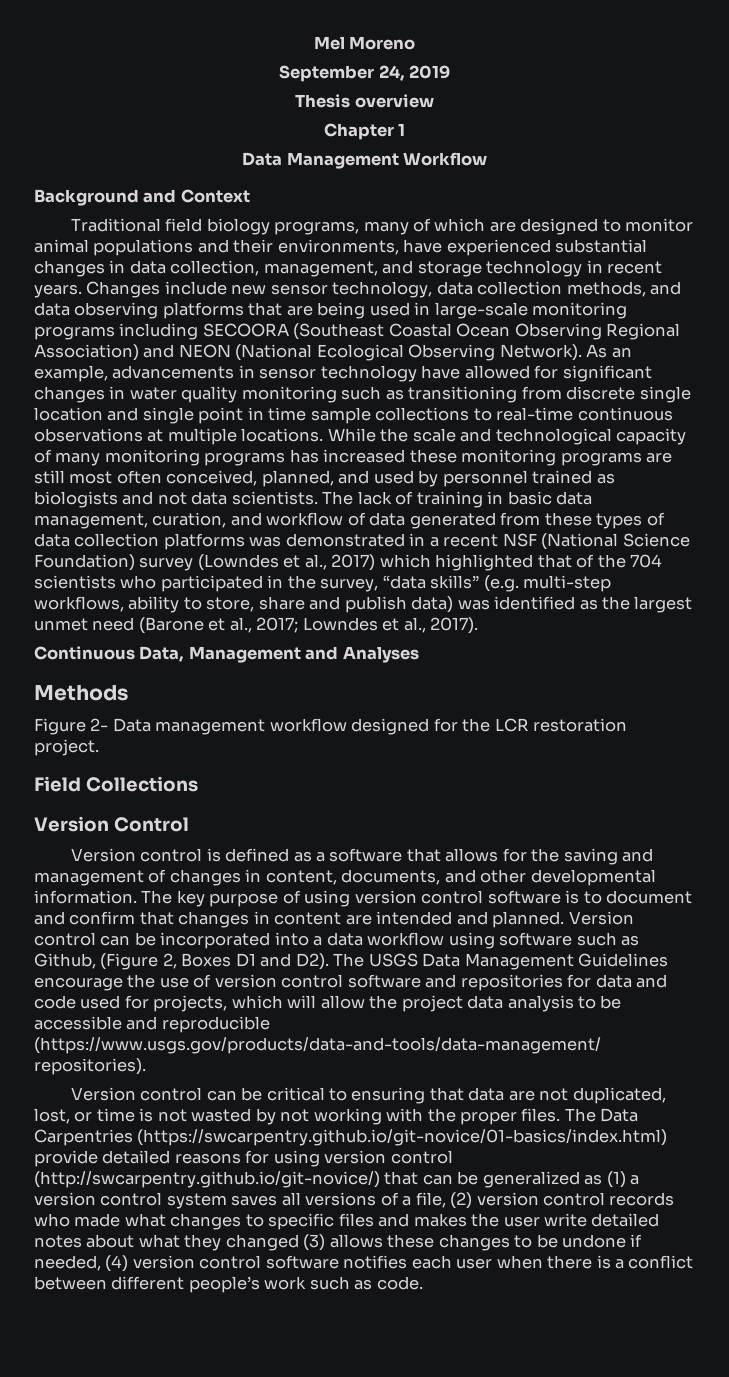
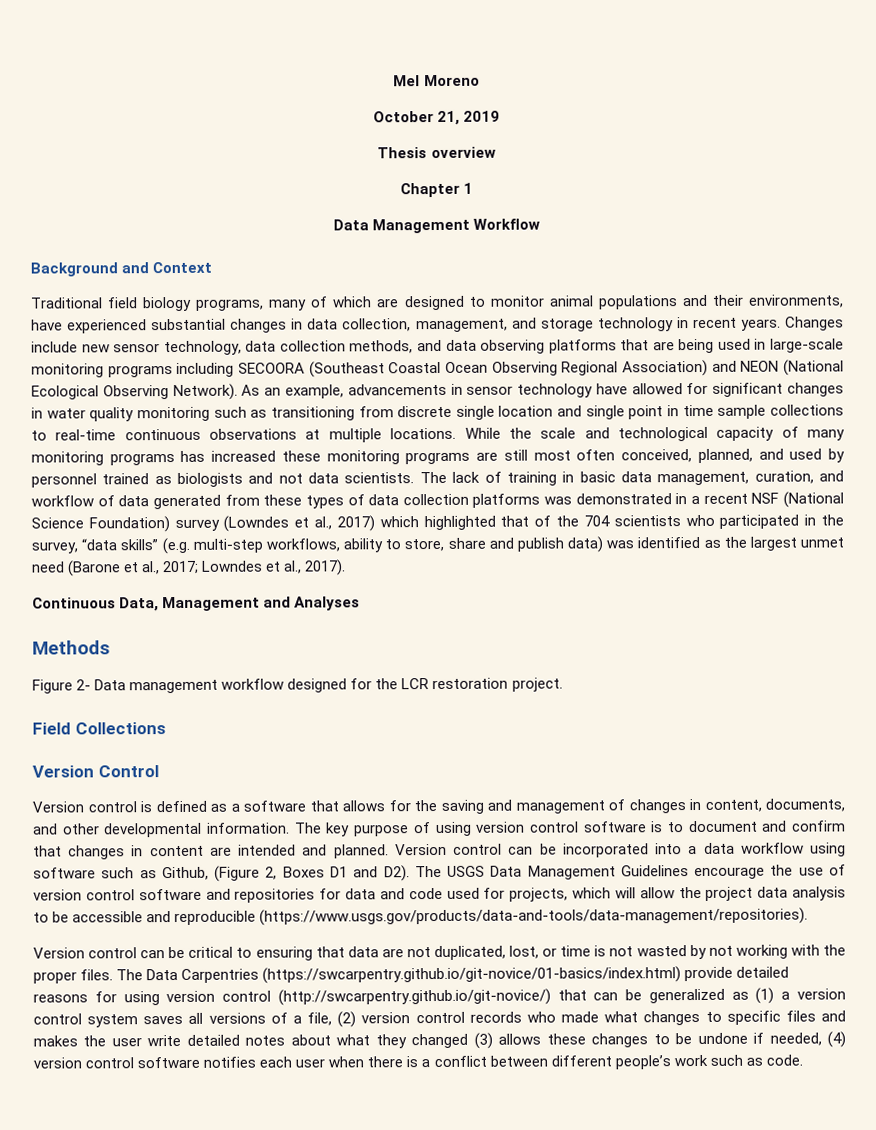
[279,65,405,82] September 24, -> [372,110,460,125] October 21,

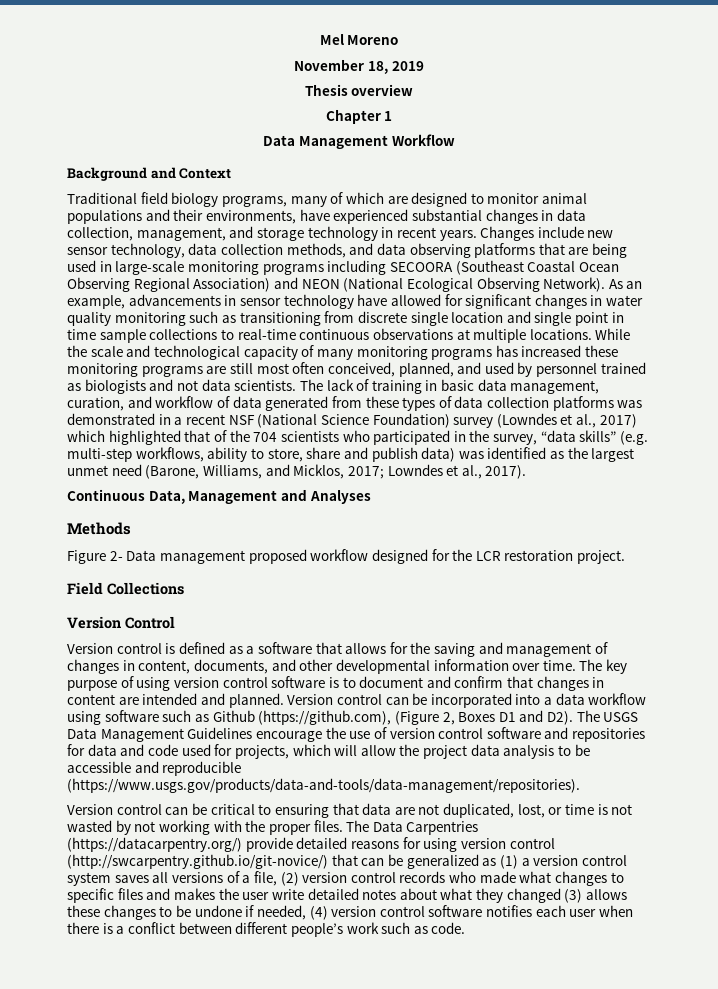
[372,110,460,125] October 21, -> [294,59,388,74] November 18,
[67,560,161,577] (Barone et al., -> [145,464,345,479] (Barone, Williams, and Micklos,
(219, 686) none -> [248,549,307,564] proposed
[206,822,291,834] information. -> [433,659,576,671] information over time.
[161,866,209,881] Github, -> [212,710,392,725] Github (https://github.com),
[262,966,682,984] (https://swcarpentry.github.io/git-novice/01-basics/index.html) -> [67,837,242,852] (https://datacarpentry.org/)

